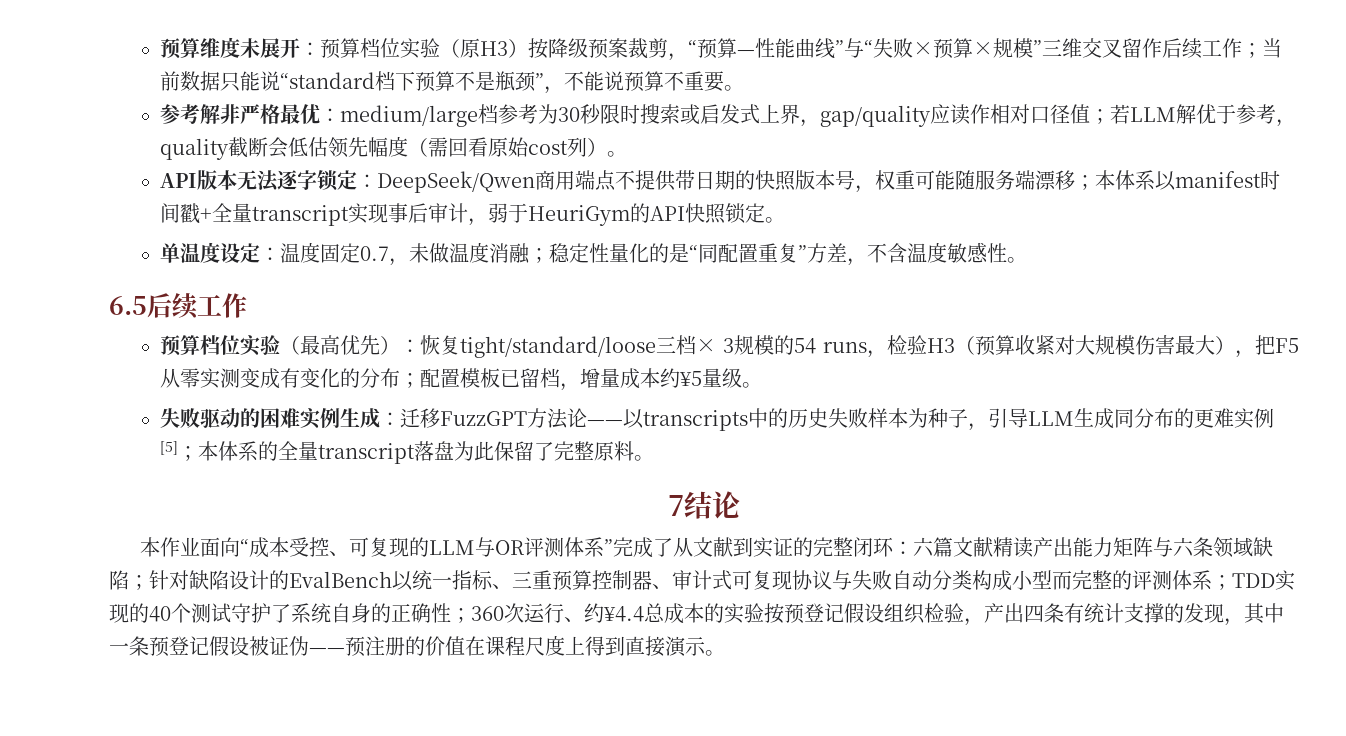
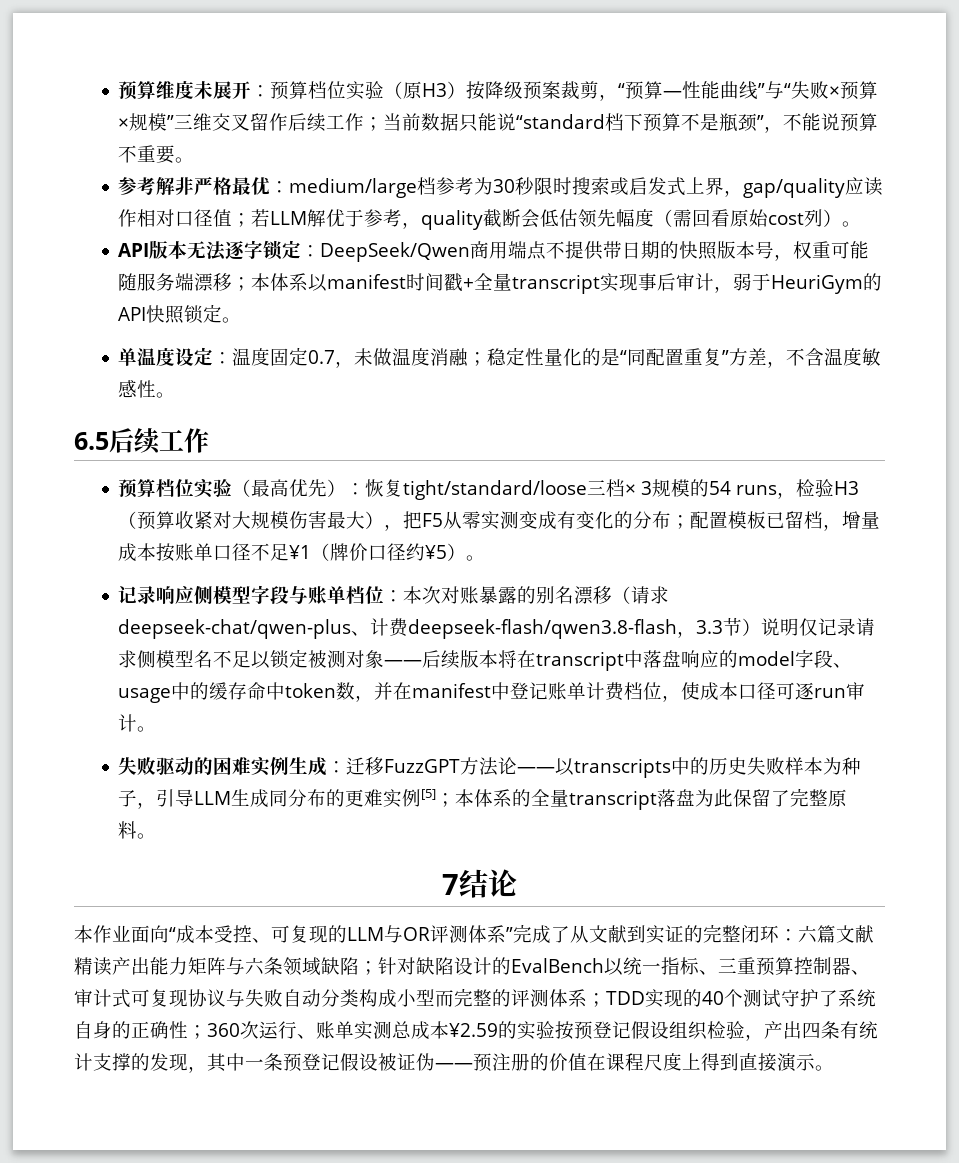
[659,368,742,388] 约¥5量级 -> [156,543,486,562] [118,585,670,605] [118,617,876,639] [118,649,853,671] [118,682,866,703] [118,714,138,732] 按账单口径不足¥1（牌价口径约¥5）。 // 记录响应侧模型字段与账单档位：本次对账暴露的别名漂移（请求deepseek-chat/qwen-plus、计费deepseek-flash/qwen3.8-flash，3.3节）说明仅记录请求侧模型名不足以锁定被测对象——后续版本将在transcript中落盘响应的model字段、usage中的缓存命中token数，并在manifest中登记账单计费档位，使成本口径可逐run审计
[584,603,704,624] 约¥4.4总成本 -> [316,1021,498,1040] 账单实测总成本¥2.59

